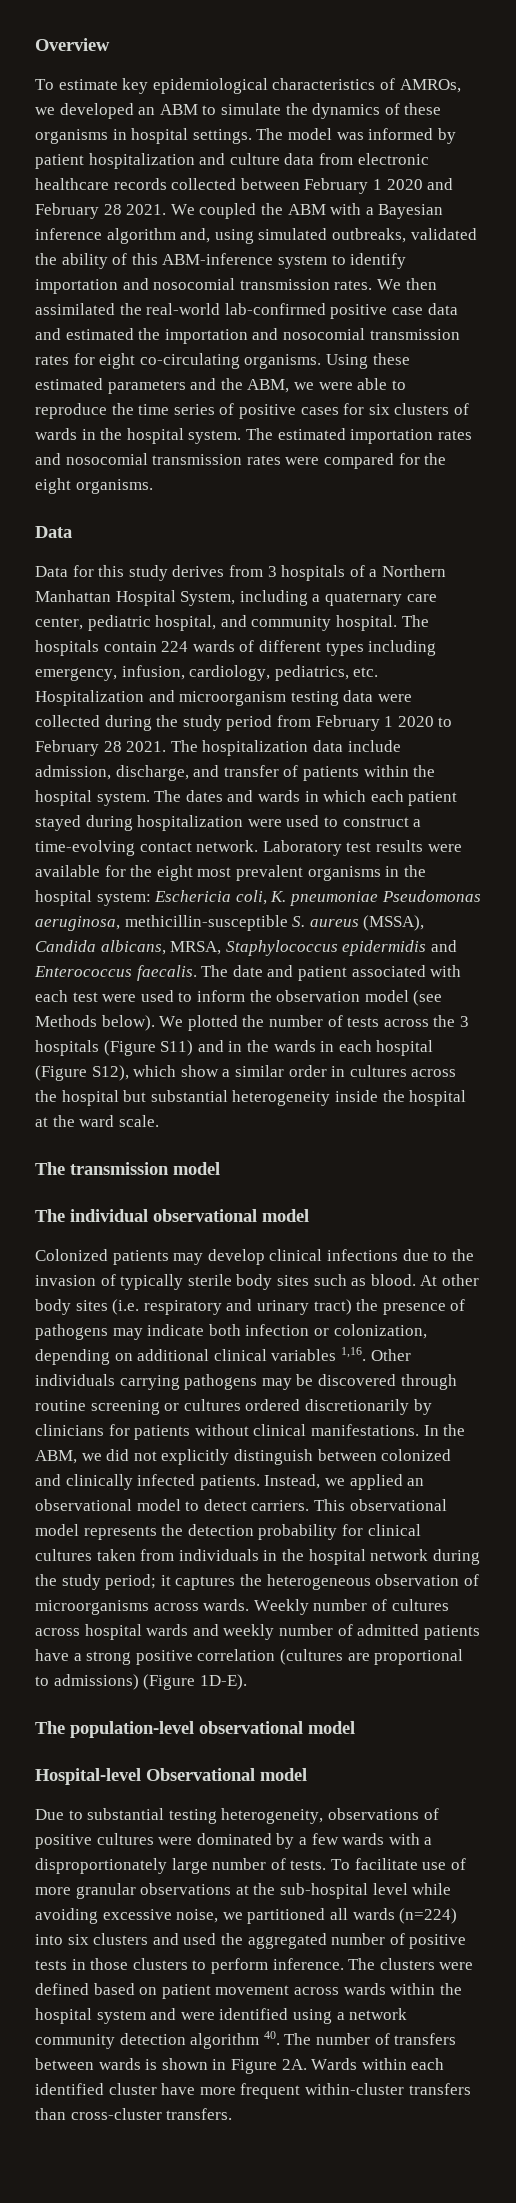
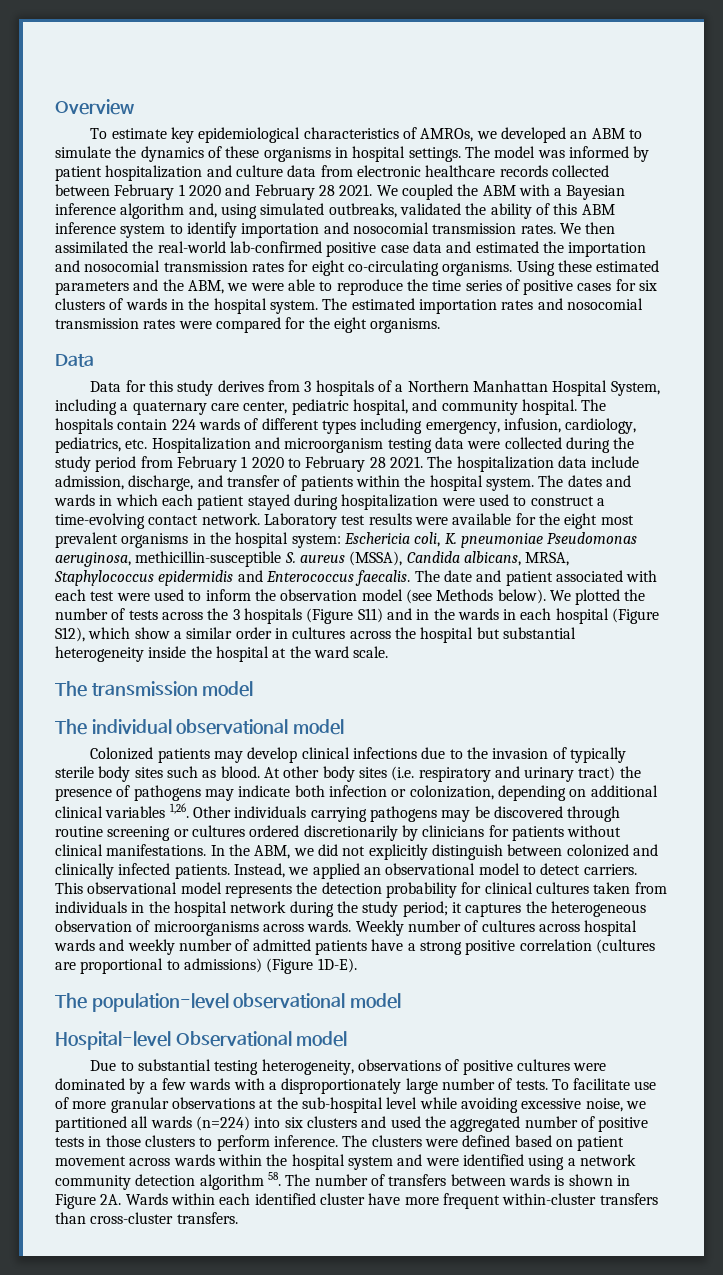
[162,253,274,265] ABM-inference -> [581,204,615,215] [55,222,116,234] ABM inference
[340,1347,366,1361] 1,16. -> [169,803,189,818] 1,26.
[263,2031,280,2045] 40. -> [267,1172,281,1186] 58.

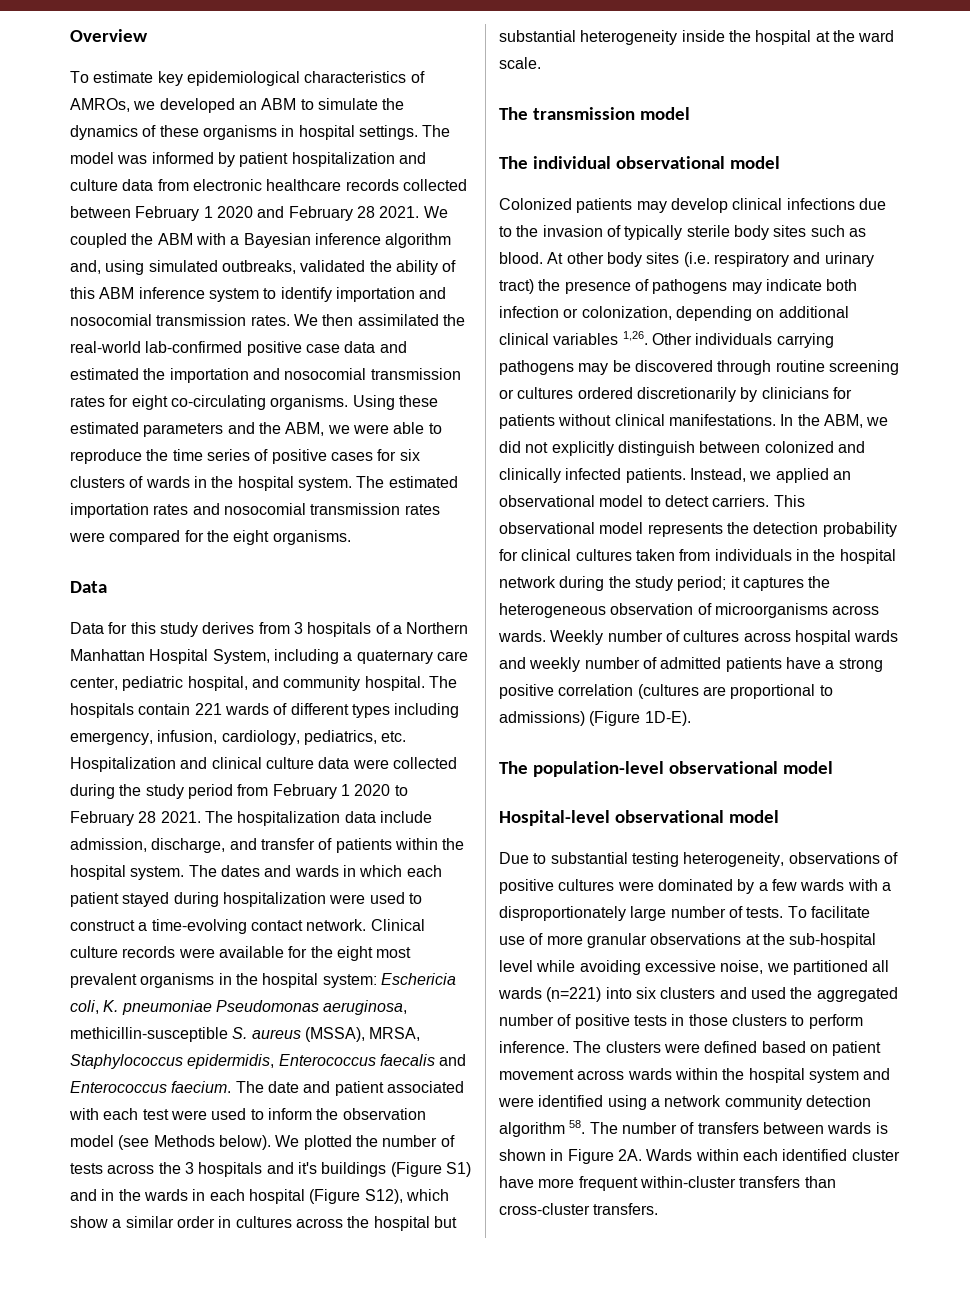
[171,419,196,430] 224 -> [194,703,222,715] 221
[284,438,432,453] microorganism testing -> [211,757,314,769] clinical culture
[263,513,412,529] Laboratory test results -> [370,919,425,931] [70,946,176,958] Clinical culture records
[406,551,570,566] [54,570,234,586] Candida albicans, MRSA, Staphylococcus epidermidis -> [369,1027,421,1041] [70,1054,435,1069] MRSA, Staphylococcus epidermidis, Enterococcus faecalis
[355,570,411,586] faecalis. -> [171,1081,232,1093] faecium.
[306,608,383,624] (Figure S11) -> [266,1162,471,1177] and it's buildings (Figure S1)
[175,1031,292,1047] Observational -> [615,810,725,823] observational
[195,1116,250,1131] (n=224) -> [546,987,602,1002] (n=221)

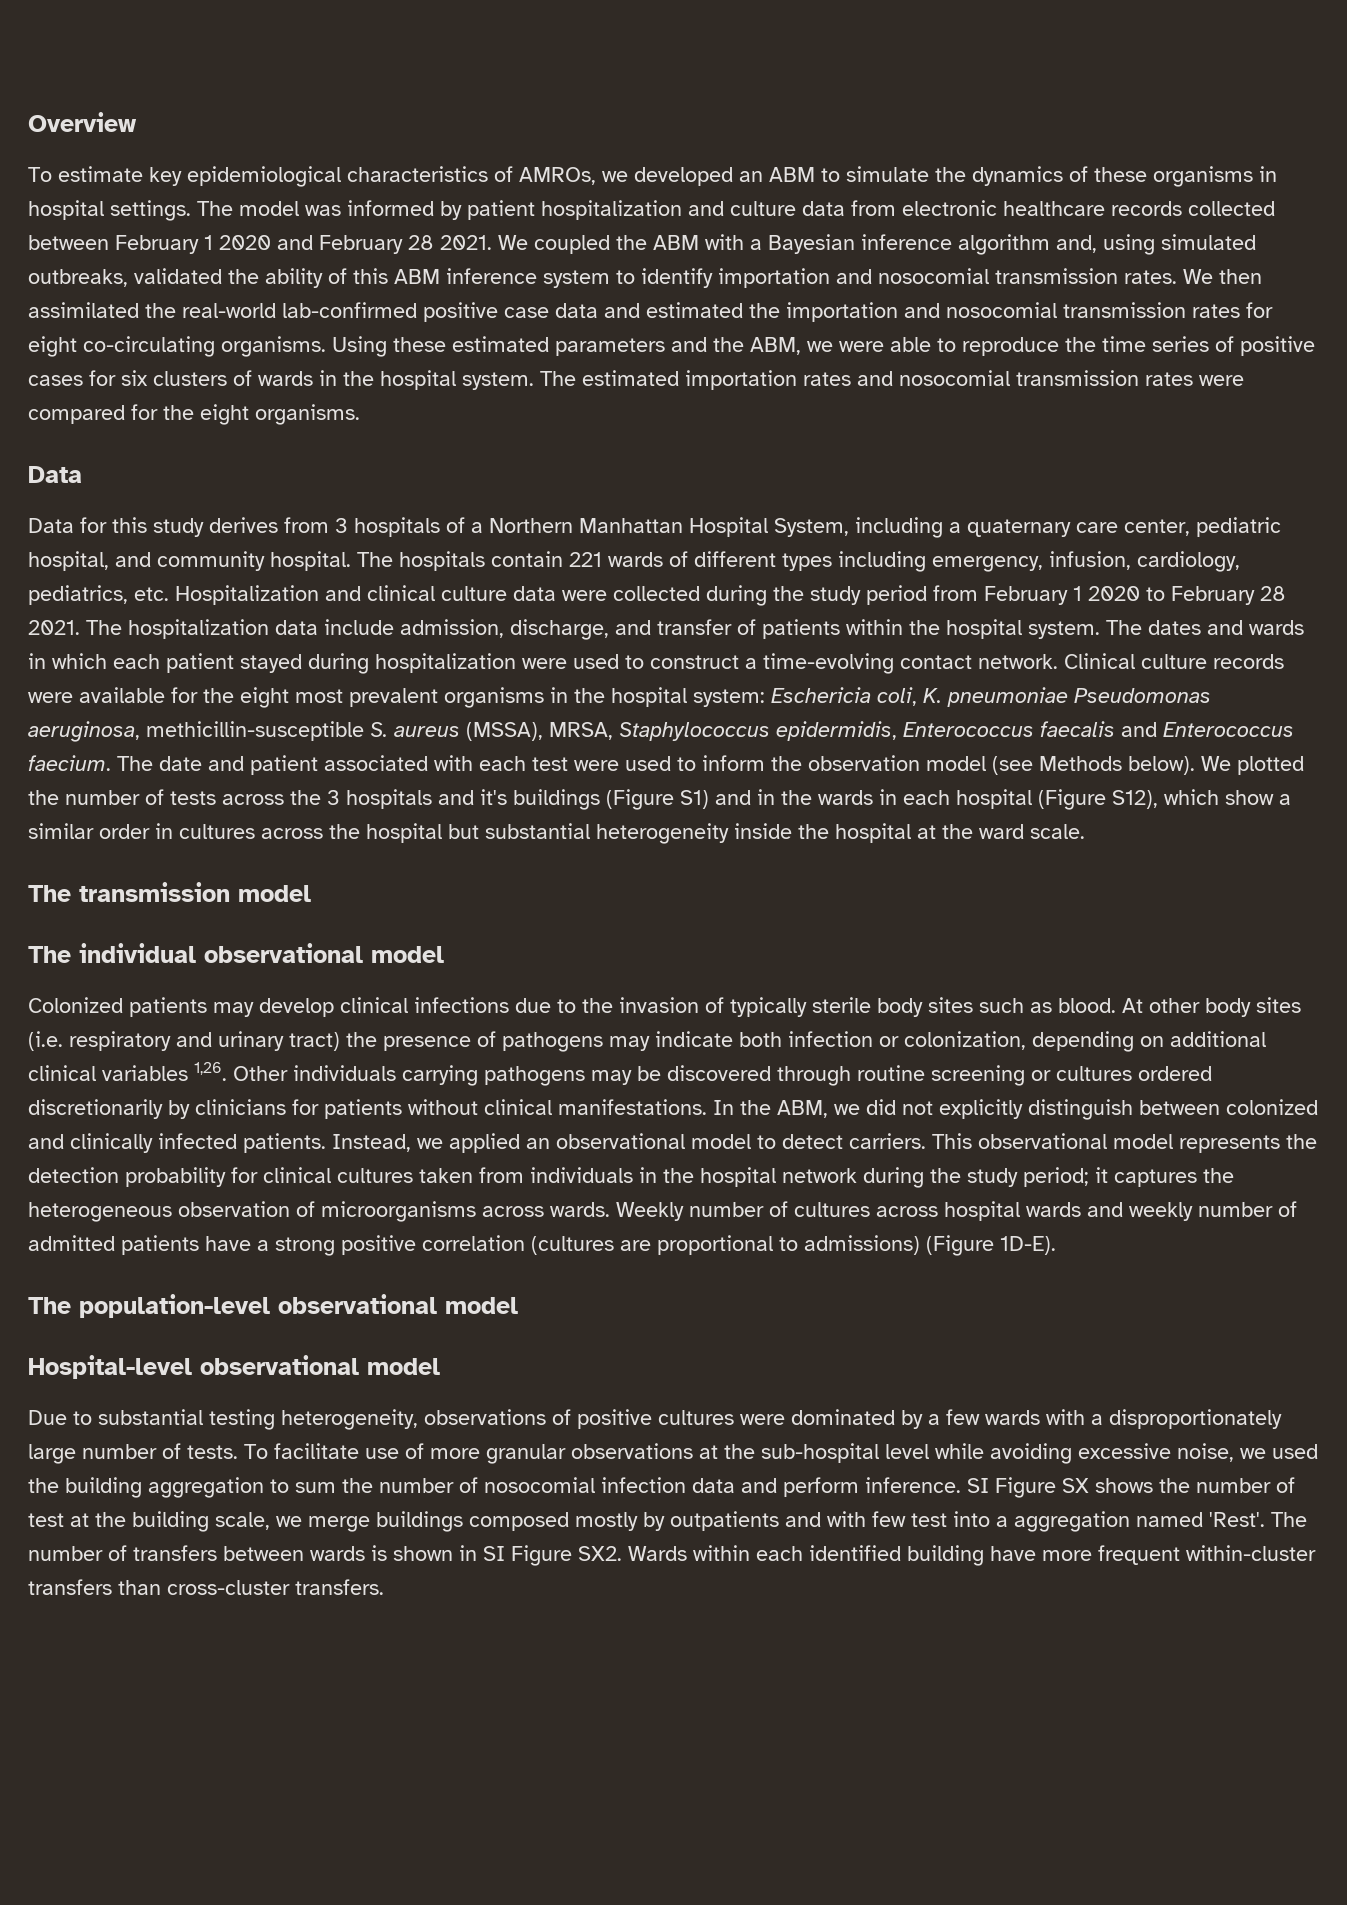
[792,960,890,975] [498,987,898,1002] [499,1014,863,1029] [499,1041,882,1056] [499,1068,891,1083] [498,1095,871,1110] [499,1120,586,1137] partitioned all wards (n=221) into six clusters and used the aggregated number of positive tests in those clusters to perform inference. The clusters were defined based on patient movement across wards within the hospital system and were identified using a network community detection algorithm 58. -> [1272,1444,1318,1459] [28,1477,1295,1498] [28,1511,1265,1532] used the building aggregation to sum the number of nosocomial infection data and perform inference. SI Figure SX shows the number of test at the building scale, we merge buildings composed mostly by outpatients and with few test into a aggregation named 'Rest'.
[567,1149,642,1164] Figure 2A. -> [483,1545,622,1566] SI Figure SX2.
[851,1149,900,1161] cluster -> [907,1545,984,1566] building

